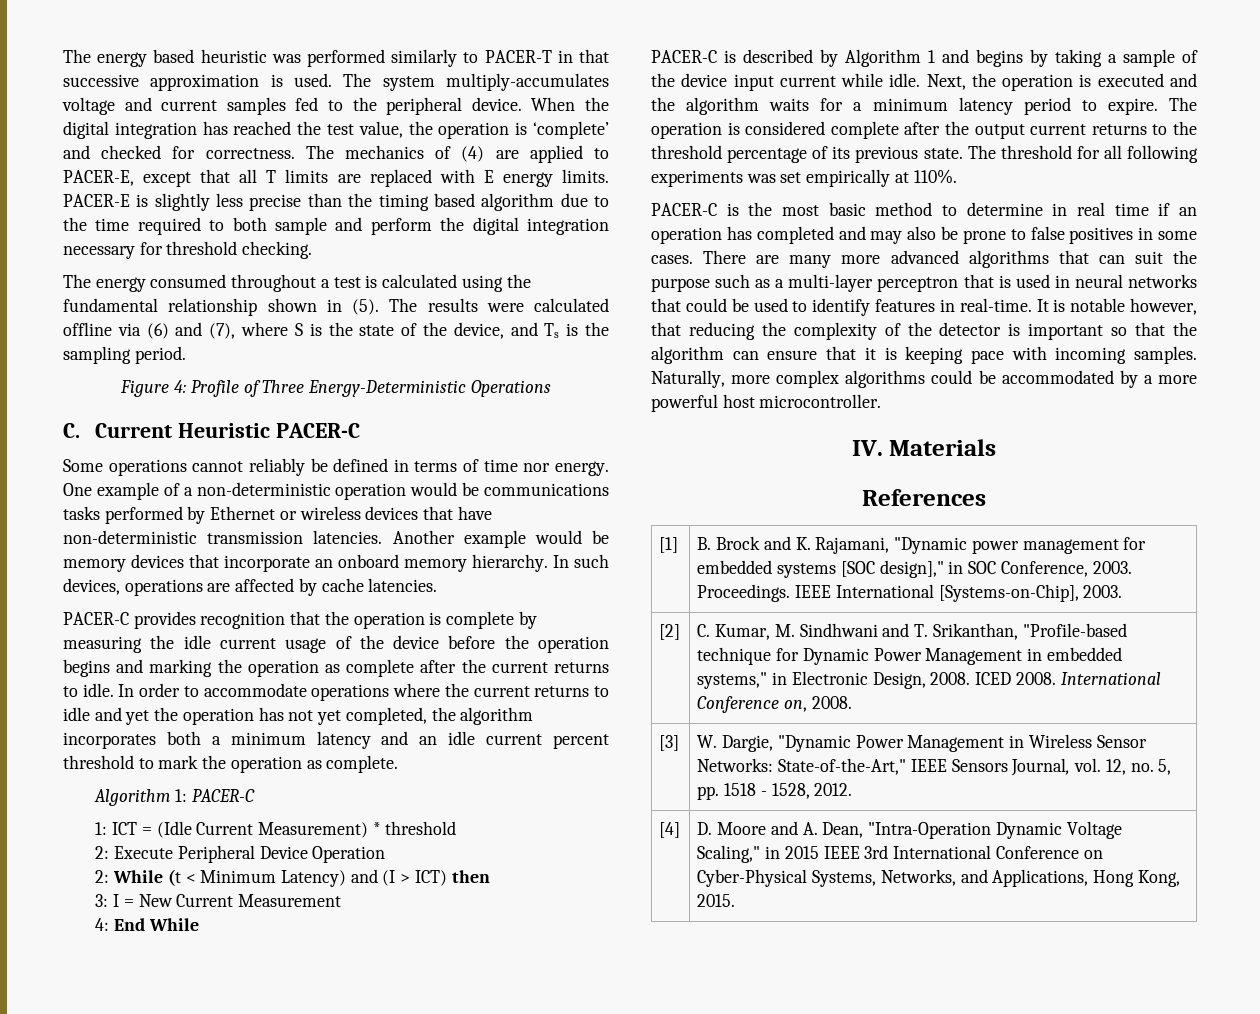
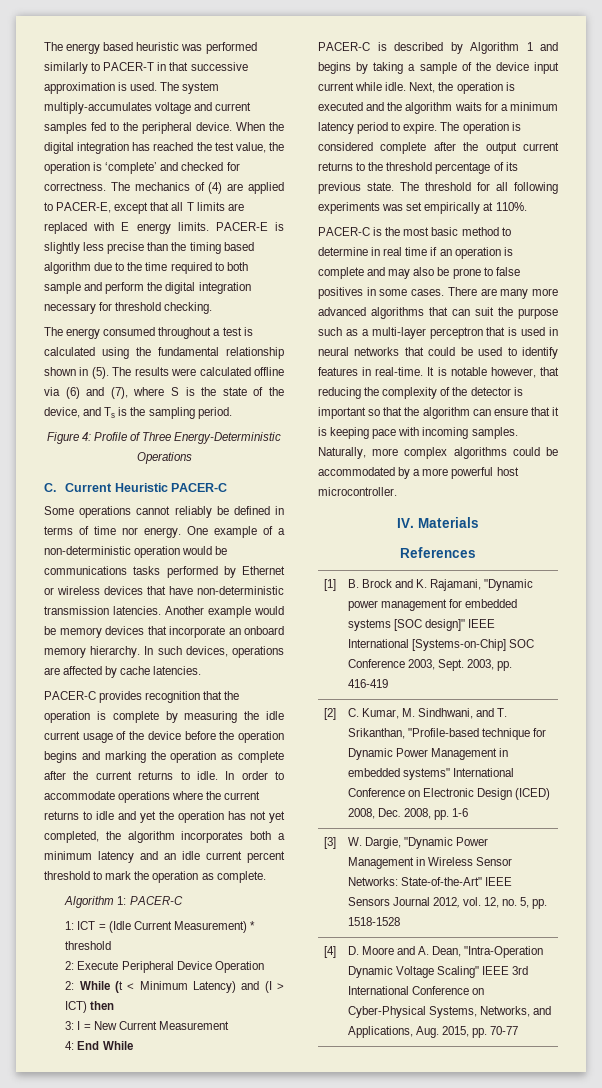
[726,226,834,244] has completed -> [503,247,513,256] [318,267,364,279] is complete
[879,560,1132,578] [697,584,1123,602] design]," in SOC Conference, 2003. Proceedings. IEEE International [Systems-on-Chip], 2003. -> [424,619,495,631] [347,639,534,651] [347,659,513,671] [347,679,388,688] design]" IEEE International [Systems-on-Chip] SOC Conference 2003, Sept. 2003, pp. 416-419
[799,623,878,637] Sindhwani -> [417,708,473,719] Sindhwani,
[697,671,1161,689] [697,696,852,713] systems," in Electronic Design, 2008. ICED 2008. International Conference on, 2008. -> [402,768,514,780] [347,788,551,800] [347,808,469,820] systems" International Conference on Electronic Design (ICED) 2008, Dec. 2008, pp. 1-6
[778,758,907,775] State-of-the-Art," -> [400,877,482,886] State-of-the-Art"
[1011,758,1071,776] Journal, -> [392,897,460,908] Journal 2012,
[724,783,853,799] 1518 - 1528, 2012. -> [347,917,400,926] 1518-1528
[697,845,819,863] Scaling," in 2015 -> [436,966,479,978] Scaling"
[1093,870,1180,887] [697,894,736,907] Hong Kong, 2015. -> [415,1026,519,1038] Aug. 2015, pp. 70-77

